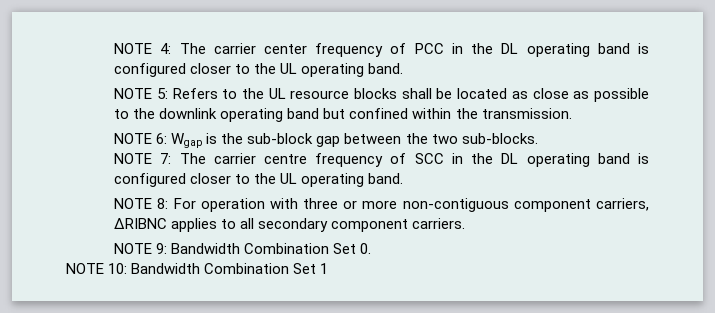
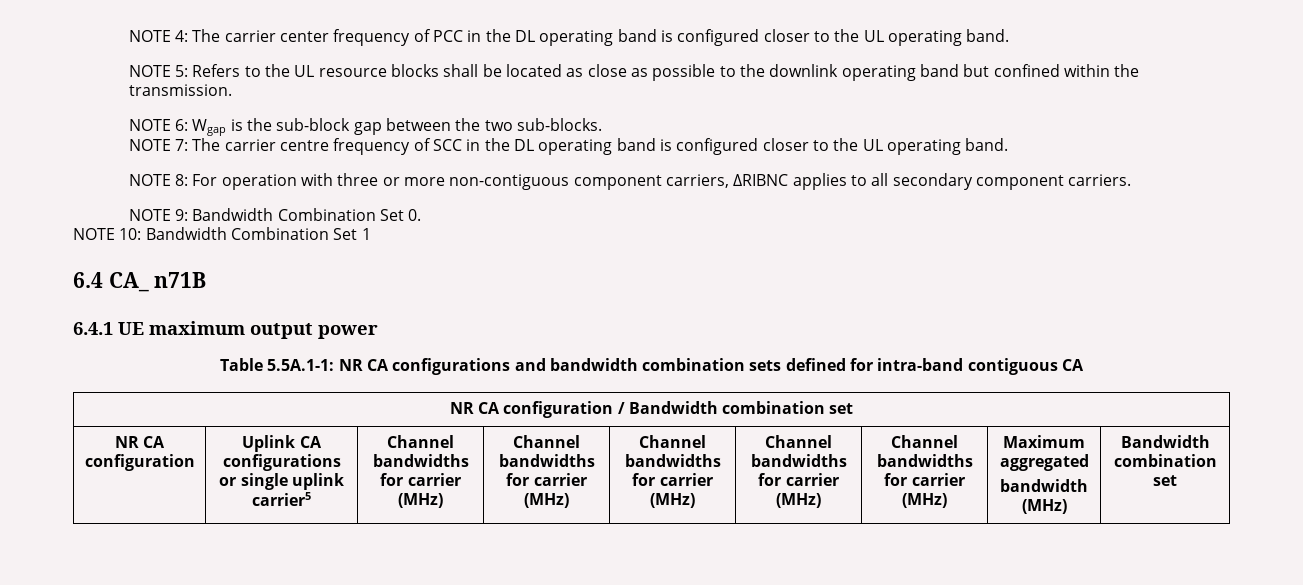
(329, 268) none -> [73,272,207,292] [73,321,378,339] [219,358,1085,375] [449,401,854,418] [114,436,166,448] [84,454,195,471] [242,435,322,452] [222,454,341,471] [219,473,344,490] [252,492,311,506] [387,435,454,448] [372,454,469,467] [380,473,461,486] [398,493,443,508] [513,435,580,448] [498,454,595,467] [506,473,587,486] [524,493,569,508] [639,435,706,448] [624,454,721,467] [632,473,713,486] [650,493,695,508] [765,435,832,448] [750,454,847,467] [758,473,839,486] [776,493,821,508] [891,435,958,448] [876,454,973,467] [884,473,965,486] [902,493,947,508] [1003,435,1085,448] [999,454,1089,471] [1000,479,1088,492] [1021,499,1067,514] [1120,435,1210,448] [1113,454,1217,467] [1153,475,1177,486] // 6.4 CA_ n71B // 6.4.1 UE maximum output power // Table 5.5A.1-1: NR CA configurations and bandwidth combination sets defined for intra-band contiguous CA // NR CA configuration / Bandwidth combination set // NR CA configuration | Uplink CA configurations or single uplink carrier5 | Channel bandwidths for carrier (MHz) | Channel bandwidths for carrier (MHz) | Channel bandwidths for carrier (MHz) | Channel bandwidths for carrier (MHz) | Channel bandwidths for carrier (MHz) | Maximum aggregated // bandwidth (MHz) | Bandwidth combination set

